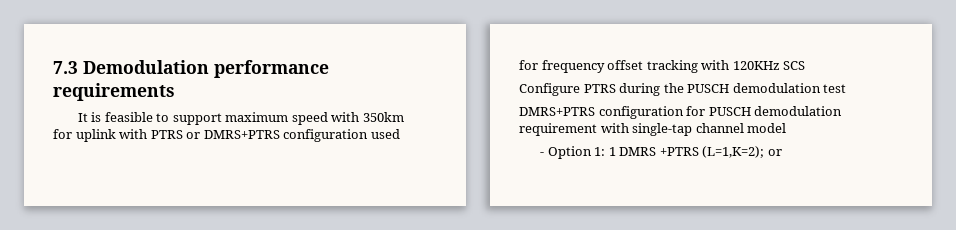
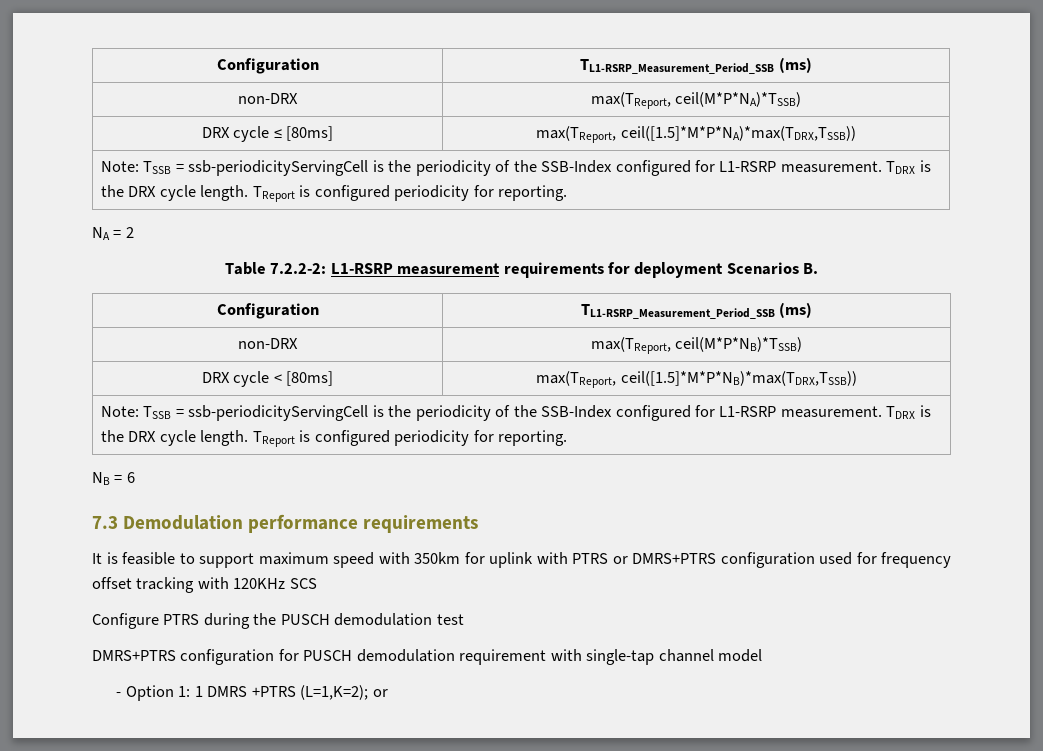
(53, 67) none -> [216,58,319,74] [580,57,812,74] [238,93,298,104] [590,92,802,109] [201,126,334,142] [536,126,856,143] [101,160,931,176] [101,185,568,202] [92,227,134,240] [224,262,819,278] [216,303,319,319] [580,302,813,319] [238,338,298,349] [590,337,803,354] [201,371,334,387] [536,371,857,388] [101,405,931,421] [101,430,568,447] [92,472,135,485] Configuration | TL1-RSRP_Measurement_Period_SSB (ms) // non-DRX | max(TReport, ceil(M*P*NA)*TSSB) // DRX cycle ≤ [80ms] | max(TReport, ceil([1.5]*M*P*NA)*max(TDRX,TSSB)) // Note: TSSB = ssb-periodicityServingCell is the periodicity of the SSB-Index configured for L1-RSRP measurement. TDRX is the DRX cycle length. TReport is configured periodicity for reporting. // NA = 2 // Table 7.2.2-2: L1-RSRP measurement requirements for deployment Scenarios B. // Configuration | TL1-RSRP_Measurement_Period_SSB (ms) // non-DRX | max(TReport, ceil(M*P*NB)*TSSB) // DRX cycle < [80ms] | max(TReport, ceil([1.5]*M*P*NB)*max(TDRX,TSSB)) // Note: TSSB = ssb-periodicityServingCell is the periodicity of the SSB-Index configured for L1-RSRP measurement. TDRX is the DRX cycle length. TReport is configured periodicity for reporting. // NB = 6 //

